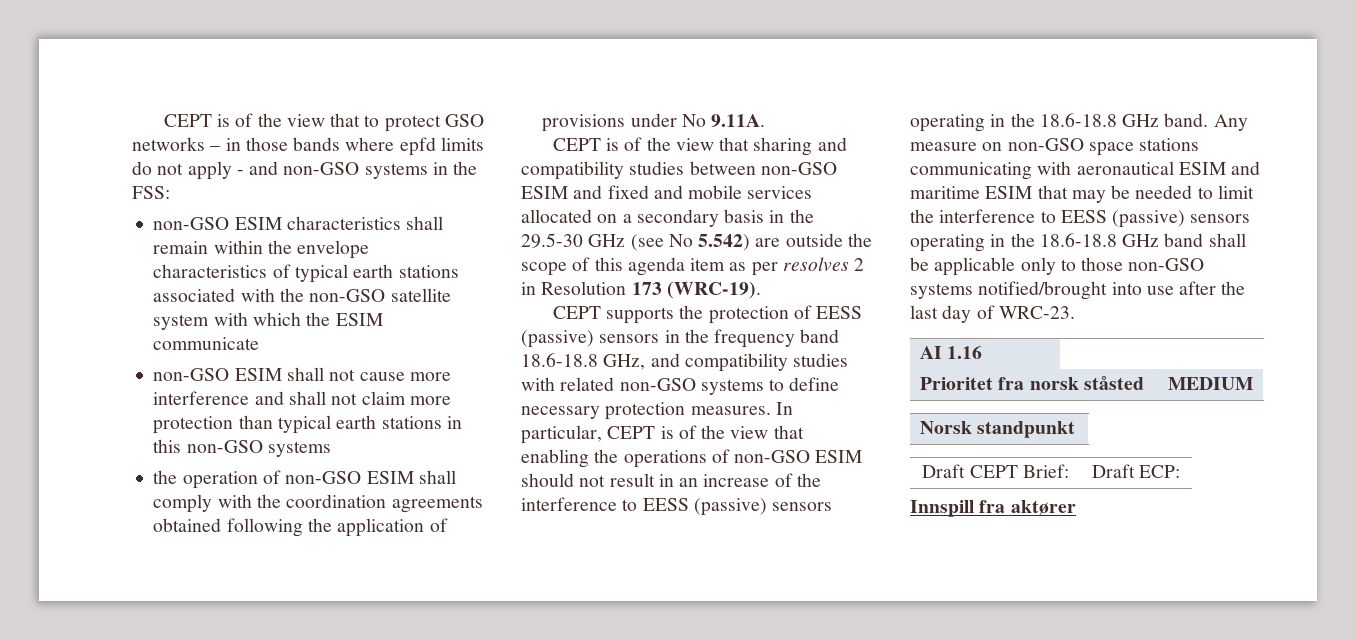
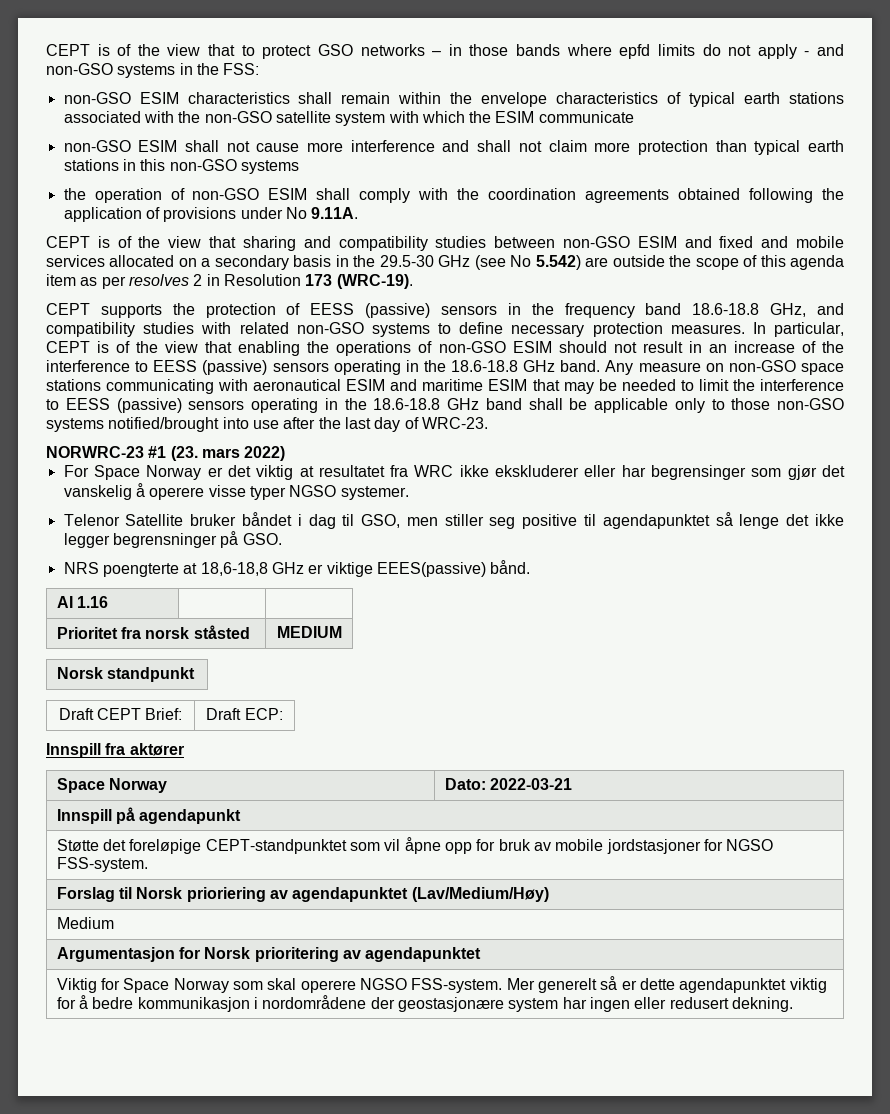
(1075, 312) none -> [46,446,286,461] [63,465,846,480] [63,483,409,500] [63,512,844,529] [63,531,282,548] [63,560,531,577] // NORWRC-23 #1 (23. mars 2022) // For Space Norway er det viktig at resultatet fra WRC ikke ekskluderer eller har begrensinger som gjør det vanskelig å operere visse typer NGSO systemer. // Telenor Satellite bruker båndet i dag til GSO, men stiller seg positive til agendapunktet så lenge det ikke legger begrensninger på GSO. // NRS poengterte at 18,6-18,8 GHz er viktige EEES(passive) bånd.
(1076, 507) none -> [56,778,168,793] [444,778,573,790] [56,807,242,824] [56,837,774,854] [56,857,148,872] [56,887,549,902] [56,917,114,929] [56,947,482,962] [56,976,827,993] [56,995,793,1012] // Space Norway | Dato: 2022-03-21 // Innspill på agendapunkt // Støtte det foreløpige CEPT-standpunktet som vil åpne opp for bruk av mobile jordstasjoner for NGSO FSS-system. // Forslag til Norsk prioriering av agendapunktet (Lav/Medium/Høy) // Medium // Argumentasjon for Norsk prioritering av agendapunktet // Viktig for Space Norway som skal operere NGSO FSS-system. Mer generelt så er dette agendapunktet viktig for å bedre kommunikasjon i nordområdene der geostasjonære system har ingen eller redusert dekning.

